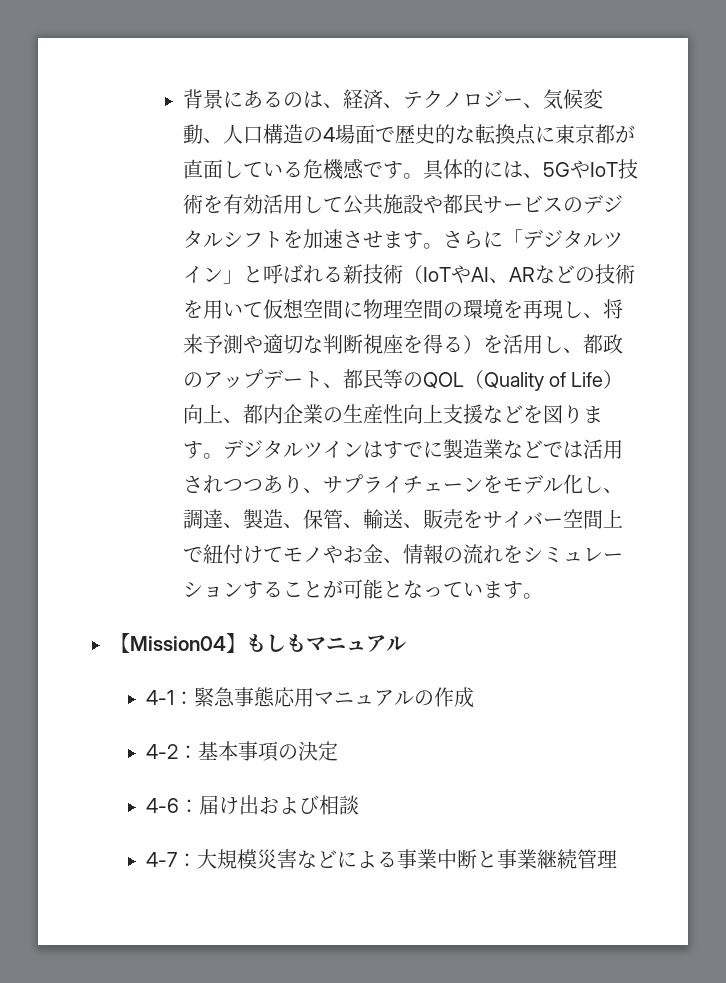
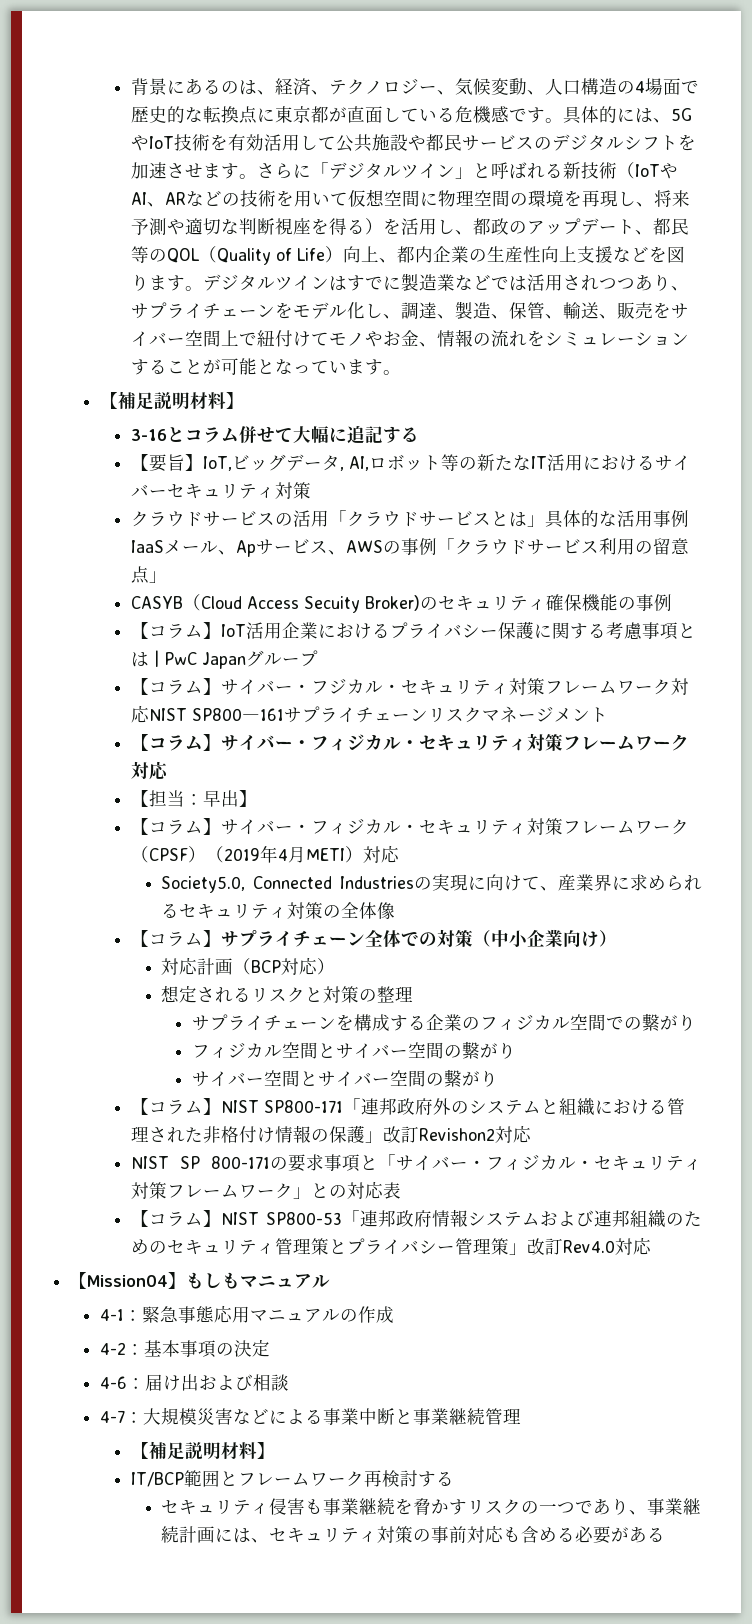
(543, 596) none -> [99,391,244,410] [130,425,419,444] [130,454,691,472] [130,482,311,499] [130,510,689,528] [130,538,689,557] [130,566,167,584] [130,594,672,613] [130,621,696,640] [130,650,318,669] [130,678,689,695] [130,705,608,723] [130,733,689,751] [130,761,169,780] [130,790,257,807] [130,818,689,835] [130,845,400,863] [161,874,702,893] [161,902,396,920] [130,929,617,948] [161,957,336,975] [161,985,414,1003] [191,1013,696,1031] [191,1041,516,1059] [191,1069,498,1087] [130,1098,685,1116] [130,1125,532,1143] [130,1154,702,1172] [130,1181,401,1199] [130,1209,702,1228] [130,1237,652,1255] // 【補足説明材料】 // 3-16とコラム併せて大幅に追記する // 【要旨】IoT,ビッグデータ, AI,ロボット等の新たなIT活用におけるサイバーセキュリティ対策 // クラウドサービスの活用「クラウドサービスとは」具体的な活用事例IaaSメール、Apサービス、AWSの事例「クラウドサービス利用の留意点」 // CASYB（Cloud Access Secuity Broker)のセキュリティ確保機能の事例 // 【コラム】IoT活用企業におけるプライバシー保護に関する考慮事項とは | PwC Japanグループ // 【コラム】サイバー・フジカル・セキュリティ対策フレームワーク対応NIST SP800―161サプライチェーンリスクマネージメント // 【コラム】サイバー・フィジカル・セキュリティ対策フレームワーク対応 // 【担当：早出】 // 【コラム】サイバー・フィジカル・セキュリティ対策フレームワーク（CPSF）（2019年4月METI）対応 // Society5.0, Connected Industriesの実現に向けて、産業界に求められるセキュリティ対策の全体像 // 【コラム】サプライチェーン全体での対策（中小企業向け） // 対応計画（BCP対応） // 想定されるリスクと対策の整理 // サプライチェーンを構成する企業のフィジカル空間での繋がり // フィジカル空間とサイバー空間の繋がり // サイバー空間とサイバー空間の繋がり // 【コラム】NIST SP800-171「連邦政府外のシステムと組織における管理された非格付け情報の保護」改訂Revishon2対応 // NIST SP 800-171の要求事項と「サイバー・フィジカル・セキュリティ対策フレームワーク」との対応表 // 【コラム】NIST SP800-53「連邦政府情報システムおよび連邦組織のためのセキュリティ管理策とプライバシー管理策」改訂Rev4.0対応
(618, 859) none -> [130,1441,275,1460] [130,1470,454,1487] [161,1498,702,1515] [161,1525,666,1544] // 【補足説明材料】 // IT/BCP範囲とフレームワーク再検討する // セキュリティ侵害も事業継続を脅かすリスクの一つであり、事業継続計画には、セキュリティ対策の事前対応も含める必要がある

